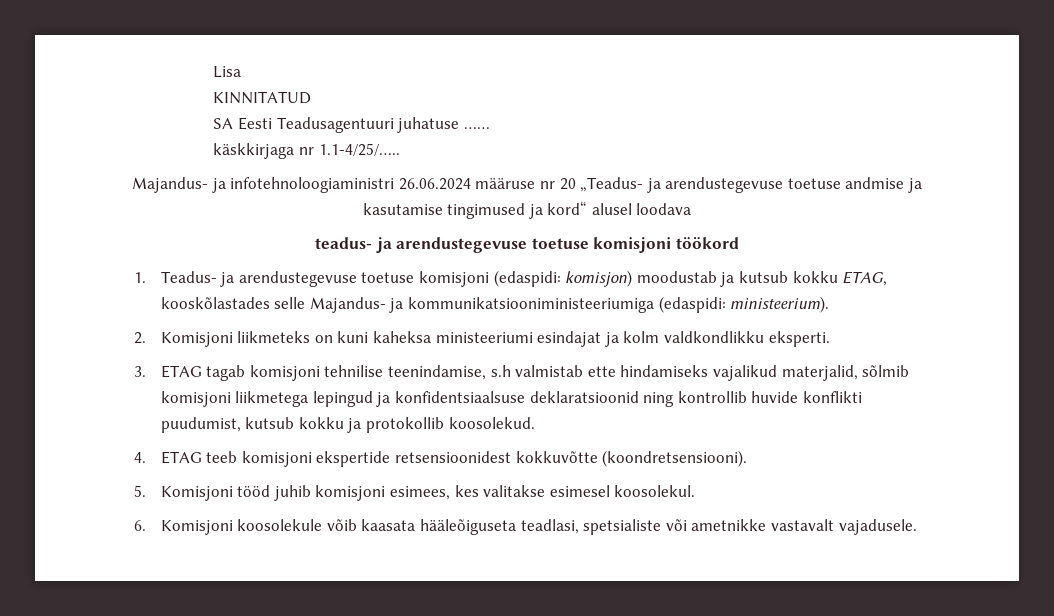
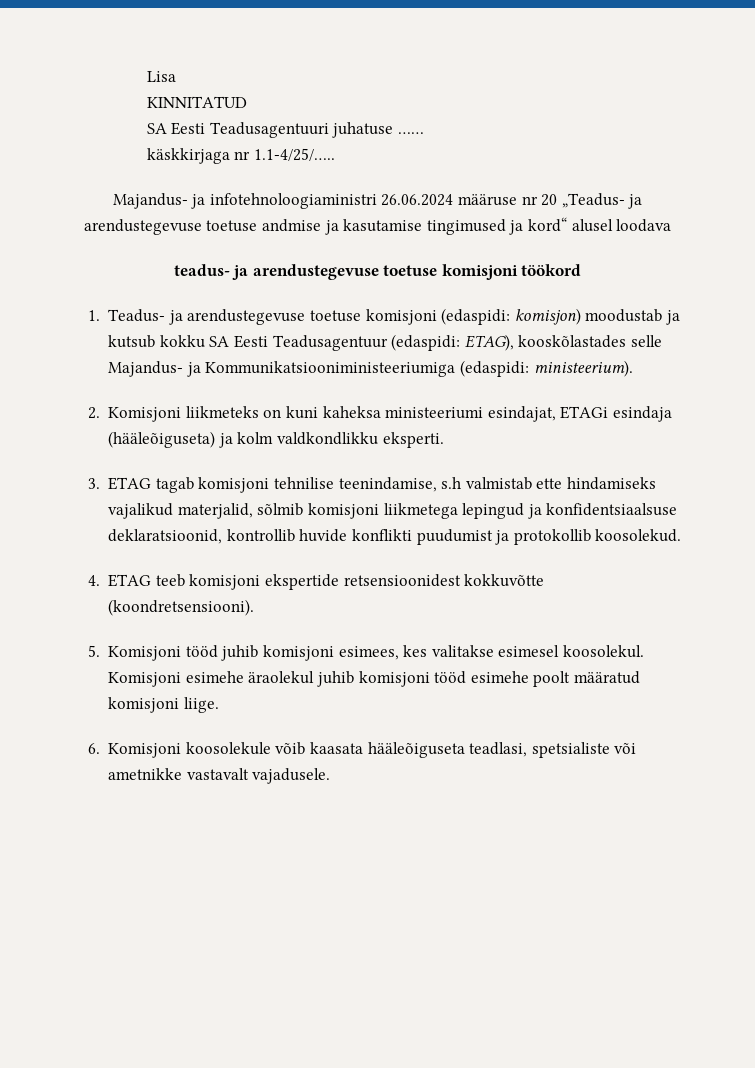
[842,271,888,286] ETAG, -> [209,334,514,351] SA Eesti Teadusagentuur (edaspidi: ETAG),
[408,297,655,313] kommunikatsiooniministeeriumiga -> [205,361,456,377] Kommunikatsiooniministeeriumiga
[537,331,602,347] esindajat -> [487,406,672,422] [108,431,216,448] esindajat, ETAGi esindaja (hääleõiguseta)
[529,391,675,407] deklaratsioonid ning -> [108,529,223,544] deklaratsioonid,
[160,417,344,433] puudumist, kutsub kokku -> [416,529,493,545] puudumist
(696, 491) none -> [108,671,640,687] [108,697,219,713] Komisjoni esimehe äraolekul juhib komisjoni tööd esimehe poolt määratud komisjoni liige.

